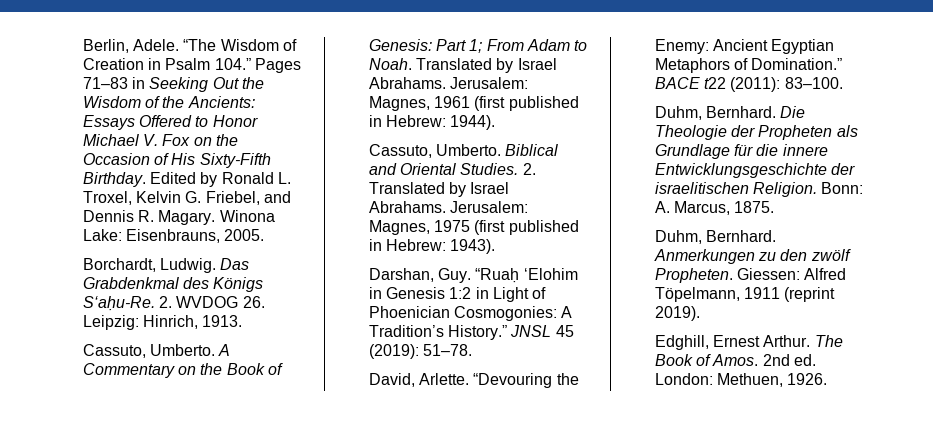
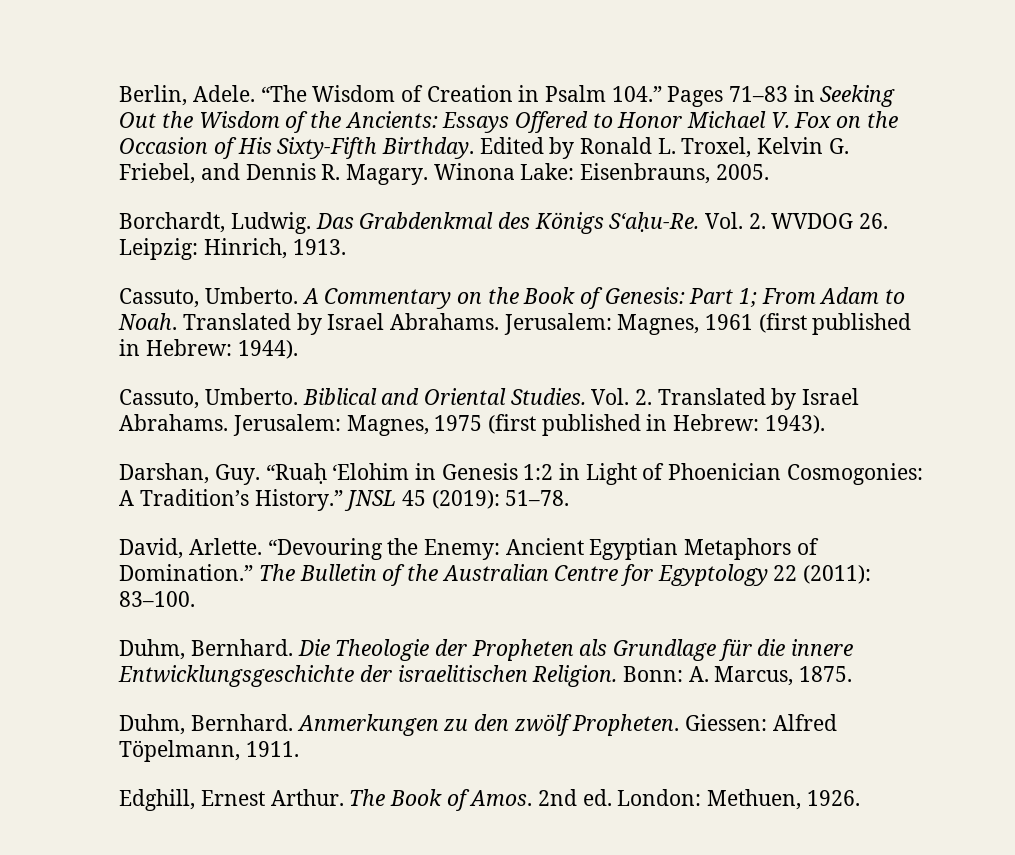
(155, 303) none -> [705,212,744,229] Vol.
(519, 169) none -> [591,388,630,405] Vol.
[654,77,727,89] BACE t22 -> [259,564,798,586] The Bulletin of the Australian Centre for Egyptology 22
[744,287,836,302] [654,306,700,321] 1911 (reprint 2019). -> [246,741,300,757] 1911.

